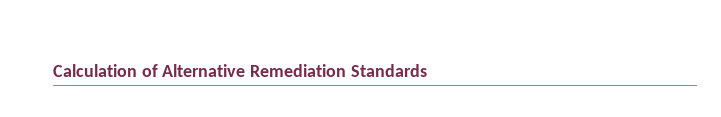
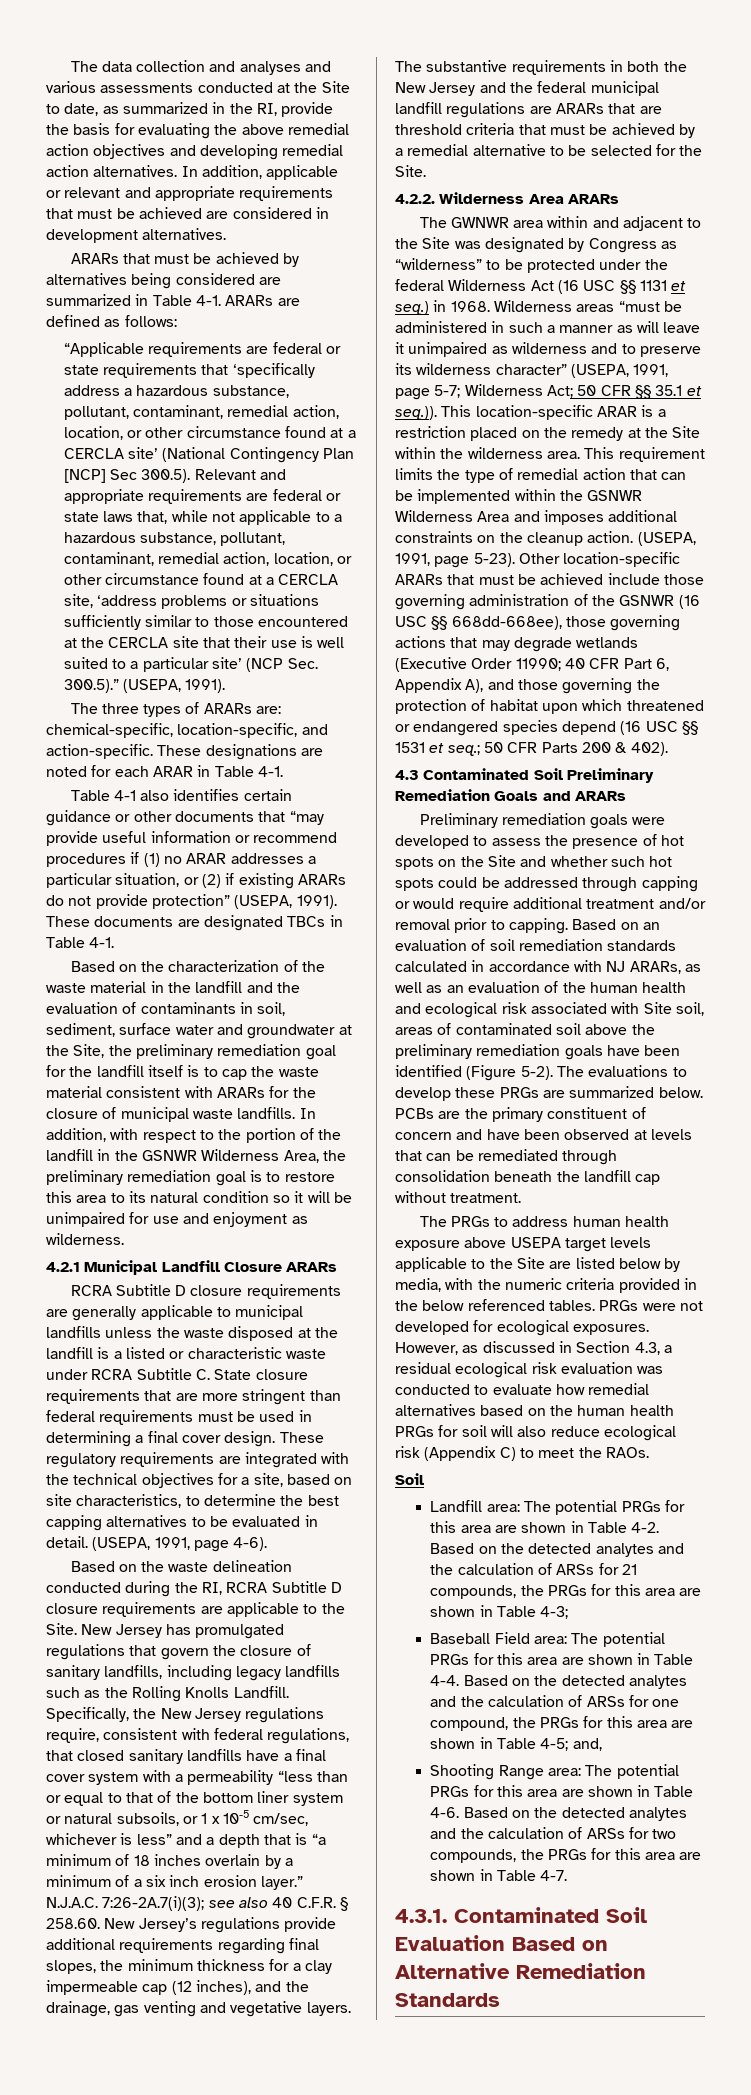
[53,64,158,77] Calculation of -> [70,60,332,75] [46,81,350,93] [46,102,334,117] [46,123,349,139] [46,144,344,160] [46,165,339,180] [46,186,334,201] [46,207,329,219] [46,228,227,243] [70,252,300,267] [46,273,281,289] [46,294,300,306] [46,315,177,327] [63,342,341,357] [63,363,315,378] [63,385,289,398] [63,405,339,420] [63,426,356,440] [63,447,354,463] [63,469,286,483] [63,489,341,504] [63,510,342,525] [63,532,286,546] [63,552,352,566] [63,573,339,585] [63,594,319,609] [63,615,348,630] [63,636,345,648] [63,657,318,672] [63,679,226,693] [70,702,282,717] [46,723,328,738] [46,744,323,760] [46,765,283,777] [70,789,292,801] [46,810,324,826] [46,831,338,846] [46,852,316,867] [46,873,346,889] [46,894,337,909] [46,915,343,931] [46,937,115,948] [70,960,326,972] [46,981,300,993] [46,1002,286,1016] [46,1023,352,1039] [46,1044,336,1060] [46,1065,319,1080] [46,1086,316,1098] [46,1107,316,1122] [46,1128,342,1143] [46,1149,346,1163] [46,1170,335,1186] [46,1191,352,1203] [46,1212,308,1227] [46,1233,124,1245] [46,1260,338,1275] [70,1284,341,1299] [46,1305,304,1321] [46,1326,338,1341] [46,1347,326,1359] [46,1368,308,1380] [46,1389,341,1405] [46,1410,312,1425] [46,1431,324,1447] [46,1452,350,1468] [46,1473,353,1488] [46,1494,339,1508] [46,1515,318,1531] [46,1536,268,1552] [70,1560,292,1572] [46,1581,342,1597] [46,1602,345,1617] [46,1623,285,1639] [46,1644,311,1660] [46,1665,341,1681] [46,1686,289,1702] [46,1707,325,1723] [46,1728,350,1744] [46,1749,326,1764] [46,1770,348,1785] [46,1791,343,1806] [46,1810,309,1826] [46,1833,326,1848] [46,1854,293,1869] [46,1875,303,1890] [46,1896,348,1911] [46,1917,337,1933] [46,1938,319,1954] [46,1959,332,1974] [46,1980,309,1995] [46,2001,351,2017] [395,60,687,75] [395,81,659,96] [395,102,662,118] [395,123,695,138] [395,144,703,156] [395,165,426,177] [395,192,619,204] [419,216,702,231] [395,237,677,253] [395,258,668,273] [395,279,687,294] [395,300,682,315] [395,321,701,333] [395,342,701,357] [395,363,669,378] [395,384,702,400] [395,405,666,420] [395,426,701,441] [395,447,705,462] [395,468,687,483] [395,489,643,504] [395,510,678,525] [395,531,696,546] [395,552,681,568] [395,573,704,585] [395,594,700,610] [395,615,681,631] [395,636,639,652] [395,657,669,672] [395,678,660,694] [395,699,704,714] [395,720,698,736] [395,742,668,756] [395,768,654,783] [395,789,626,801] [419,813,666,829] [395,834,684,849] [395,855,673,870] [395,876,698,892] [395,897,706,912] [395,918,660,934] [395,939,677,951] [395,960,701,974] [395,981,687,993] [395,1002,704,1018] [395,1023,655,1035] [395,1044,681,1060] [395,1065,687,1081] [395,1086,703,1101] [395,1107,646,1122] [395,1129,692,1140] [395,1149,618,1165] [395,1170,661,1185] [395,1191,522,1203] [419,1216,670,1227] [395,1237,652,1252] [395,1257,681,1272] [395,1278,697,1293] [395,1299,703,1311] [395,1320,649,1336] [395,1341,672,1355] [395,1362,664,1378] [395,1383,650,1395] [395,1404,674,1416] [395,1425,676,1441] [395,1446,649,1461] [395,1473,424,1485] [430,1500,685,1515] [430,1521,660,1533] [430,1543,684,1557] [430,1563,637,1575] [430,1584,702,1599] [430,1605,569,1619] [430,1632,665,1647] [430,1653,694,1665] [430,1675,687,1689] [430,1695,680,1707] [430,1716,694,1731] [430,1737,602,1751] [430,1764,679,1780] [430,1785,694,1797] [430,1807,687,1821] [430,1827,677,1839] [430,1848,702,1863] [430,1869,568,1881] [395,1907,647,1923] [395,1935,608,1951] The data collection and analyses and various assessments conducted at the Site to date, as summarized in the RI, provide the basis for evaluating the above remedial action objectives and developing remedial action alternatives. In addition, applicable or relevant and appropriate requirements that must be achieved are considered in development alternatives. // ARARs that must be achieved by alternatives being considered are summarized in Table 4-1. ARARs are defined as follows: // “Applicable requirements are federal or state requirements that ‘specifically address a hazardous substance, pollutant, contaminant, remedial action, location, or other circumstance found at a CERCLA site’ (National Contingency Plan [NCP] Sec 300.5). Relevant and appropriate requirements are federal or state laws that, while not applicable to a hazardous substance, pollutant, contaminant, remedial action, location, or other circumstance found at a CERCLA site, ‘address problems or situations sufficiently similar to those encountered at the CERCLA site that their use is well suited to a particular site’ (NCP Sec. 300.5).” (USEPA, 1991). // The three types of ARARs are: chemical-specific, location-specific, and action-specific. These designations are noted for each ARAR in Table 4-1. // Table 4-1 also identifies certain guidance or other documents that “may provide useful information or recommend procedures if (1) no ARAR addresses a particular situation, or (2) if existing ARARs do not provide protection” (USEPA, 1991). These documents are designated TBCs in Table 4-1. // Based on the characterization of the waste material in the landfill and the evaluation of contaminants in soil, sediment, surface water and groundwater at the Site, the preliminary remediation goal for the landfill itself is to cap the waste material consistent with ARARs for the closure of municipal waste landfills. In addition, with respect to the portion of the landfill in the GSNWR Wilderness Area, the preliminary remediation goal is to restore this area to its natural condition so it will be unimpaired for use and enjoyment as wilderness. // 4.2.1 Municipal Landfill Closure ARARs // RCRA Subtitle D closure requirements are generally applicable to municipal landfills unless the waste disposed at the landfill is a listed or characteristic waste under RCRA Subtitle C. State closure requirements that are more stringent than federal requirements must be used in determining a final cover design. These regulatory requirements are integrated with the technical objectives for a site, based on site characteristics, to determine the best capping alternatives to be evaluated in detail. (USEPA, 1991, page 4-6). // Based on the waste delineation conducted during the RI, RCRA Subtitle D closure requirements are applicable to the Site. New Jersey has promulgated regulations that govern the closure of sanitary landfills, including legacy landfills such as the Rolling Knolls Landfill. Specifically, the New Jersey regulations require, consistent with federal regulations, that closed sanitary landfills have a final cover system with a permeability “less than or equal to that of the bottom liner system or natural subsoils, or 1 x 10-5 cm/sec, whichever is less” and a depth that is “a minimum of 18 inches overlain by a minimum of a six inch erosion layer.” N.J.A.C. 7:26-2A.7(i)(3); see also 40 C.F.R. § 258.60. New Jersey’s regulations provide additional requirements regarding final slopes, the minimum thickness for a clay impermeable cap (12 inches), and the drainage, gas venting and vegetative layers. The substantive requirements in both the New Jersey and the federal municipal landfill regulations are ARARs that are threshold criteria that must be achieved by a remedial alternative to be selected for the Site. // 4.2.2. Wilderness Area ARARs // The GWNWR area within and adjacent to the Site was designated by Congress as “wilderness” to be protected under the federal Wilderness Act (16 USC §§ 1131 et seq.) in 1968. Wilderness areas “must be administered in such a manner as will leave it unimpaired as wilderness and to preserve its wilderness character” (USEPA, 1991, page 5-7; Wilderness Act; 50 CFR §§ 35.1 et seq.)). This location-specific ARAR is a restriction placed on the remedy at the Site within the wilderness area. This requirement limits the type of remedial action that can be implemented within the GSNWR Wilderness Area and imposes additional constraints on the cleanup action. (USEPA, 1991, page 5-23). Other location-specific ARARs that must be achieved include those governing administration of the GSNWR (16 USC §§ 668dd-668ee), those governing actions that may degrade wetlands (Executive Order 11990; 40 CFR Part 6, Appendix A), and those governing the protection of habitat upon which threatened or endangered species depend (16 USC §§ 1531 et seq.; 50 CFR Parts 200 & 402). // 4.3 Contaminated Soil Preliminary Remediation Goals and ARARs // Preliminary remediation goals were developed to assess the presence of hot spots on the Site and whether such hot spots could be addressed through capping or would require additional treatment and/or removal prior to capping. Based on an evaluation of soil remediation standards calculated in accordance with NJ ARARs, as well as an evaluation of the human health and ecological risk associated with Site soil, areas of contaminated soil above the preliminary remediation goals have been identified (Figure 5-2). The evaluations to develop these PRGs are summarized below. PCBs are the primary constituent of concern and have been observed at levels that can be remediated through consolidation beneath the landfill cap without treatment. // The PRGs to address human health exposure above USEPA target levels applicable to the Site are listed below by media, with the numeric criteria provided in the below referenced tables. PRGs were not developed for ecological exposures. However, as discussed in Section 4.3, a residual ecological risk evaluation was conducted to evaluate how remedial alternatives based on the human health PRGs for soil will also reduce ecological risk (Appendix C) to meet the RAOs. // Soil // Landfill area: The potential PRGs for this area are shown in Table 4-2. Based on the detected analytes and the calculation of ARSs for 21 compounds, the PRGs for this area are shown in Table 4-3; // Baseball Field area: The potential PRGs for this area are shown in Table 4-4. Based on the detected analytes and the calculation of ARSs for one compound, the PRGs for this area are shown in Table 4-5; and, // Shooting Range area: The potential PRGs for this area are shown in Table 4-6. Based on the detected analytes and the calculation of ARSs for two compounds, the PRGs for this area are shown in Table 4-7. // 4.3.1. Contaminated Soil Evaluation Based on

